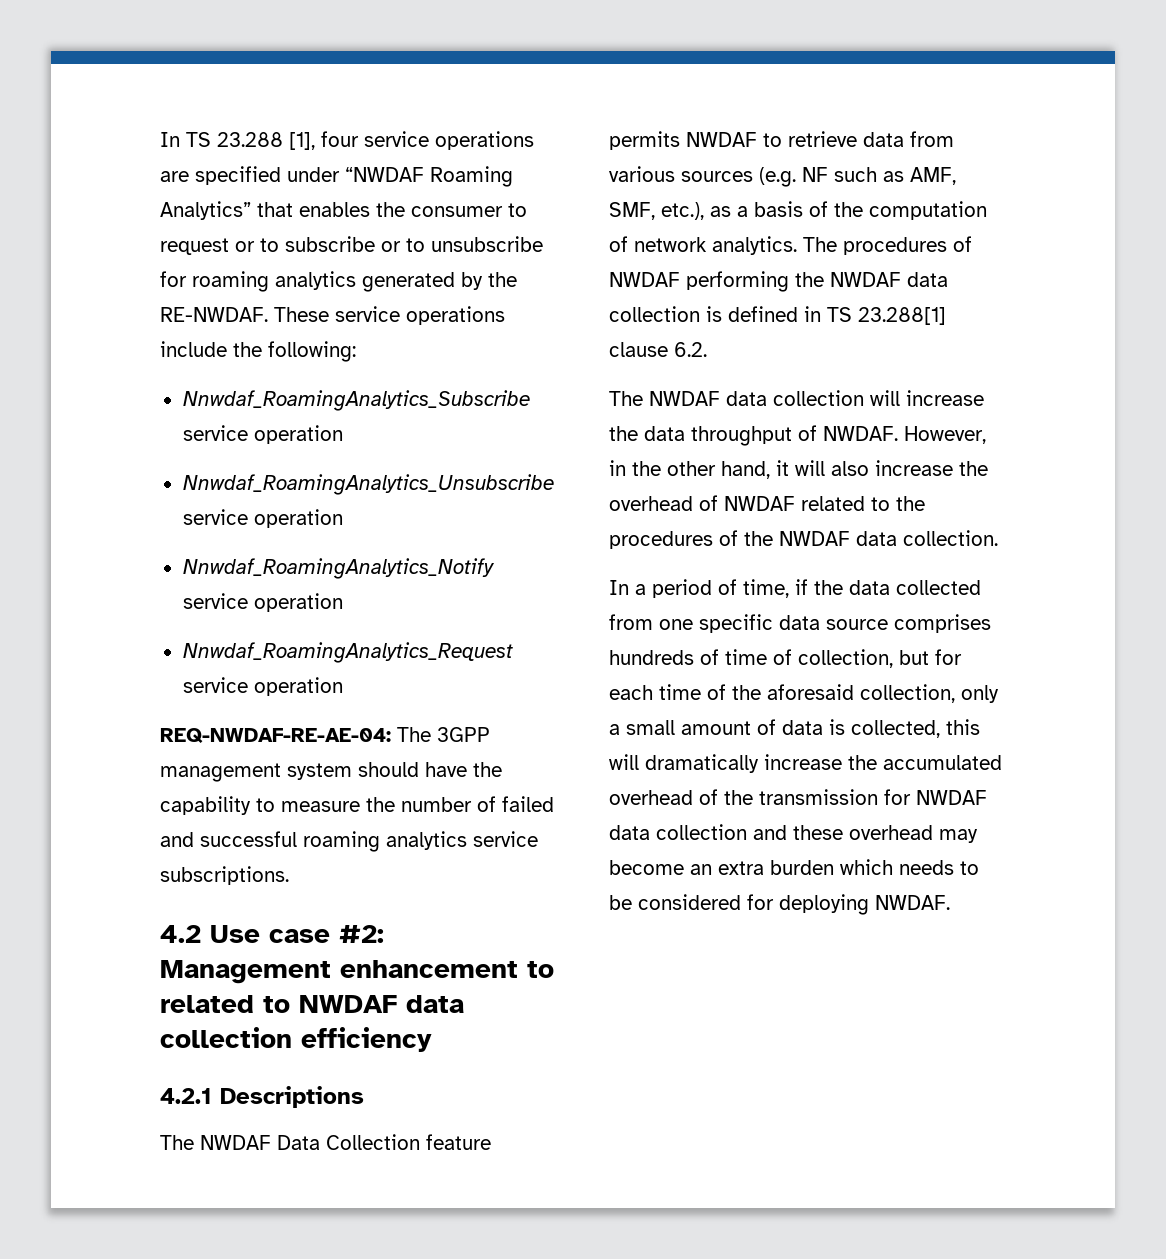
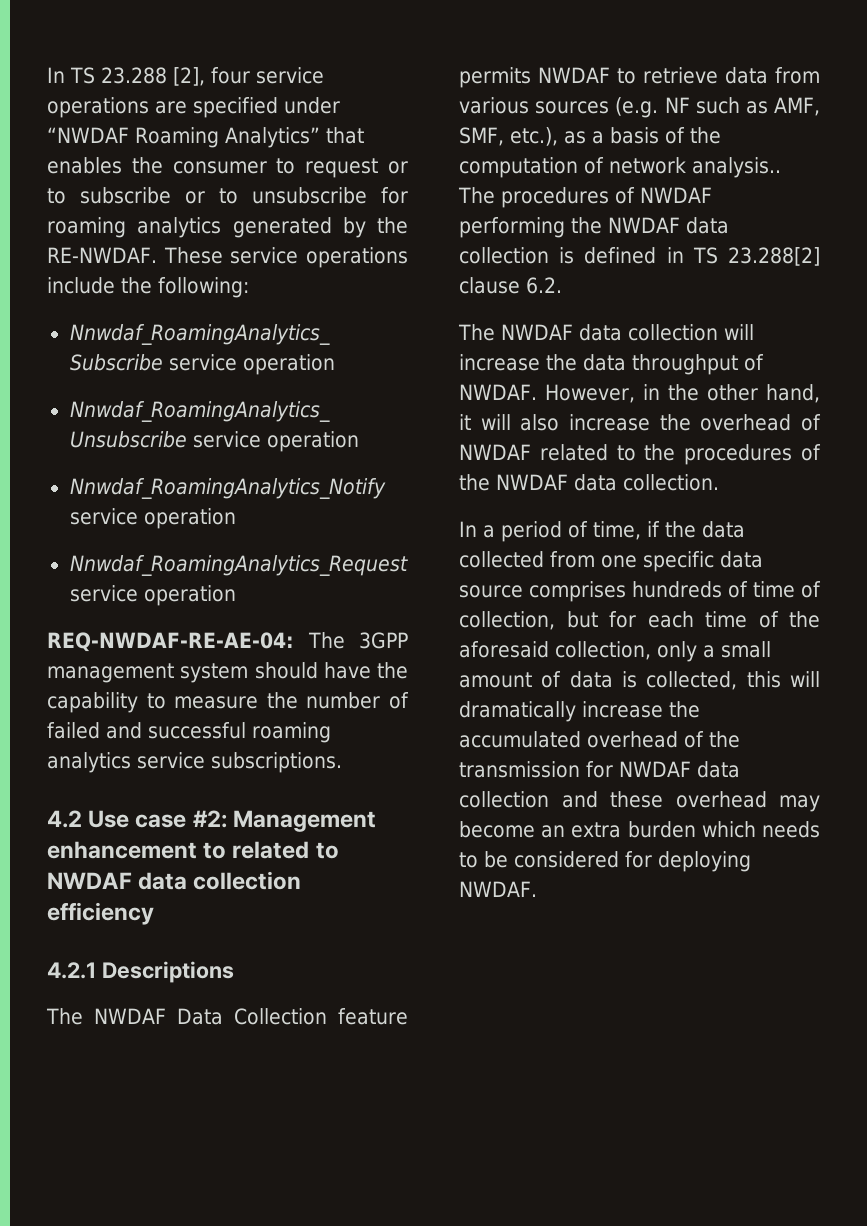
[289,132,315,150] [1], -> [173,67,205,86] [2],
[712,236,797,255] analytics. -> [692,157,781,178] analysis..
[858,307,946,325] 23.288[1] -> [728,247,820,266] 23.288[2]

